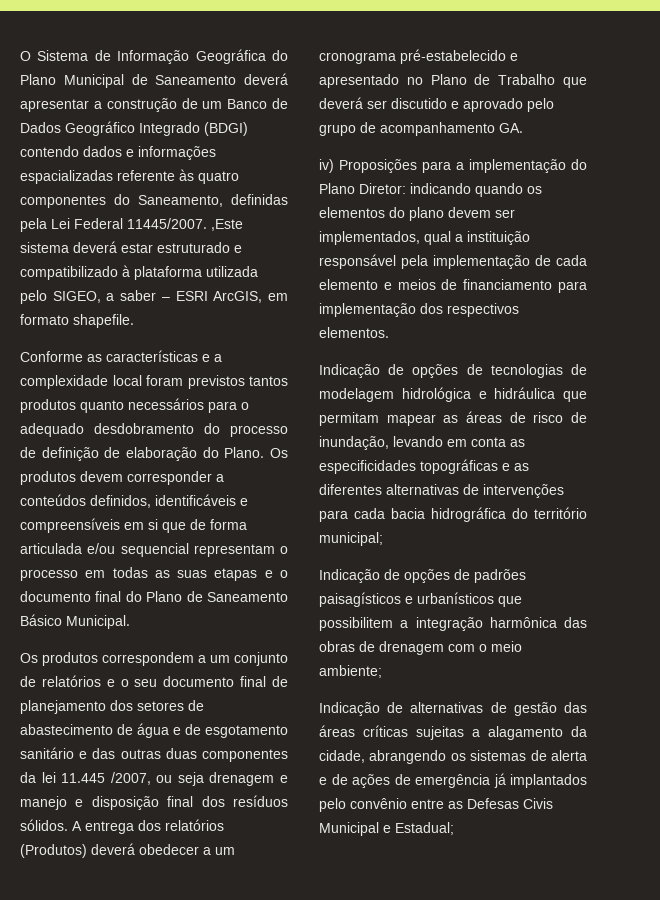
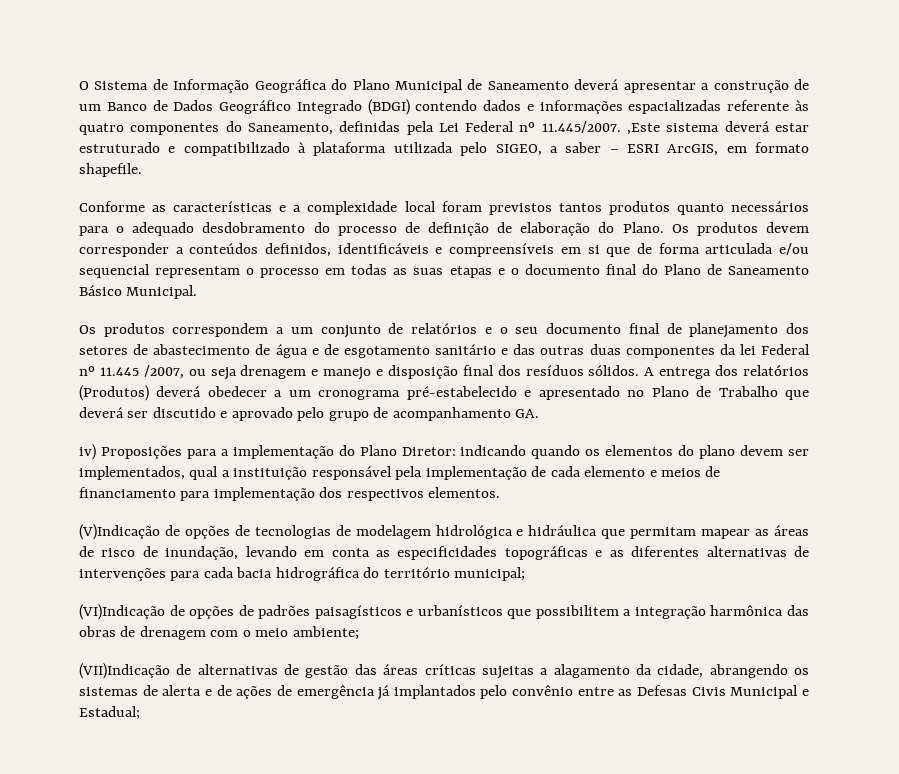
[127,218,207,229] 11445/2007. -> [519,121,621,133] nº 11.445/2007.
(56, 777) none -> [761,344,810,355] [79,366,95,376] Federal nº
[319,364,380,378] Indicação -> [79,524,160,540] (V)Indicação
[319,569,380,583] Indicação -> [79,604,165,620] (VI)Indicação
[319,702,380,716] Indicação -> [79,663,170,679] (VII)Indicação

